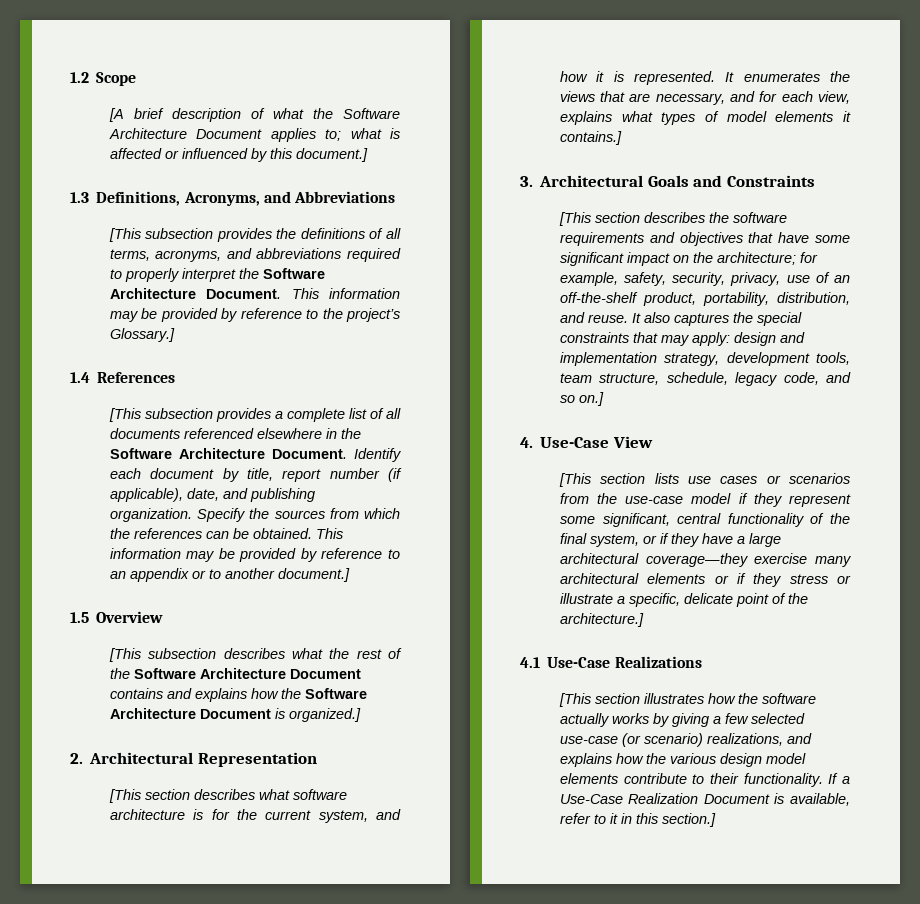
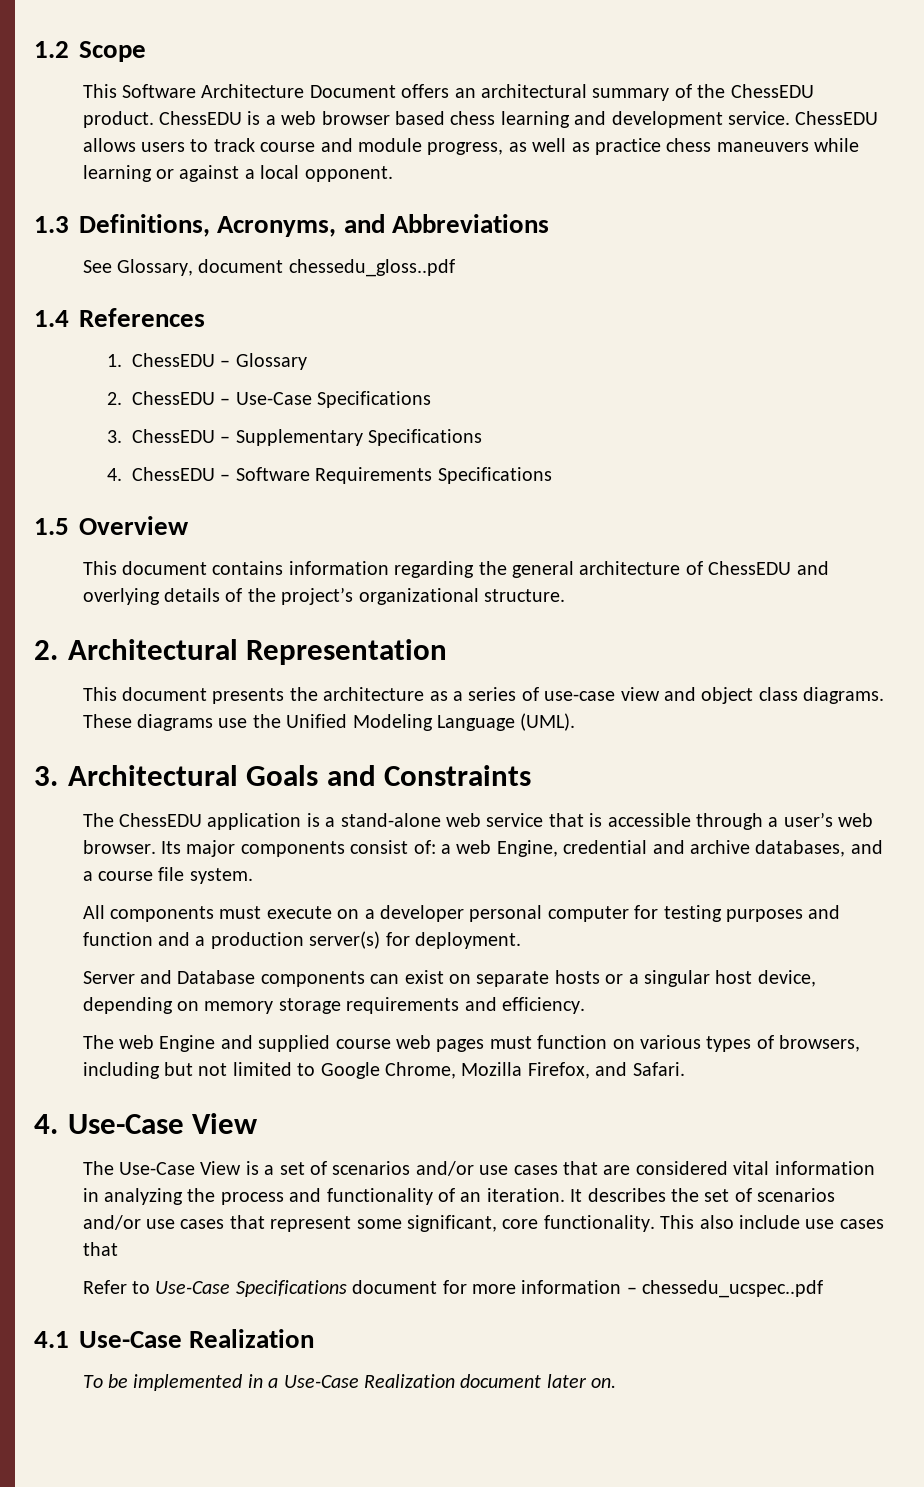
[108,108,400,122] [108,128,400,142] [109,148,368,162] [A brief description of what the Software Architecture Document applies to; what is affected or influenced by this document.] -> [82,84,814,101] [82,111,879,128] [82,138,860,155] [82,165,393,182] This Software Architecture Document offers an architectural summary of the ChessEDU product. ChessEDU is a web browser based chess learning and development service. ChessEDU allows users to track course and module progress, as well as practice chess maneuvers while learning or against a local opponent.
[108,228,401,242] [109,248,401,262] [109,268,325,282] [109,288,400,299] [109,308,400,322] [109,328,175,342] [70,372,176,383] [108,408,401,422] [109,428,361,439] [109,448,401,462] [109,468,402,482] [109,488,315,502] [109,508,400,522] [109,528,343,539] [109,548,400,562] [109,568,350,582] [70,611,164,623] [108,648,402,662] [109,668,361,679] [109,688,367,702] [109,708,361,722] [70,752,317,767] [108,789,347,803] [109,809,401,823] [559,71,850,85] [559,91,850,105] [559,111,851,125] [559,131,622,145] [This subsection provides the definitions of all terms, acronyms, and abbreviations required to properly interpret the Software Architecture Document. This information may be provided by reference to the project’s Glossary.] // 1.4 References // [This subsection provides a complete list of all documents referenced elsewhere in the Software Architecture Document. Identify each document by title, report number (if applicable), date, and publishing organization. Specify the sources from which the references can be obtained. This information may be provided by reference to an appendix or to another document.] // 1.5 Overview // [This subsection describes what the rest of the Software Architecture Document contains and explains how the Software Architecture Document is organized.] // 2. Architectural Representation // [This section describes what software architecture is for the current system, and how it is represented. It enumerates the views that are necessary, and for each view, explains what types of model elements it contains.] -> [82,259,455,277] [34,308,205,327] [107,353,307,370] [107,391,432,408] [107,429,483,446] [107,467,552,484] [34,516,189,535] [82,561,829,578] [82,587,566,605] [34,639,448,665] [82,687,885,704] [82,713,576,731] See Glossary, document chessedu_gloss..pdf // 1.4 References // 1. ChessEDU – Glossary // 2. ChessEDU – Use-Case Specifications // 3. ChessEDU – Supplementary Specifications // 4. ChessEDU – Software Requirements Specifications // 1.5 Overview // This document contains information regarding the general architecture of ChessEDU and overlying details of the project’s organizational structure. // 2. Architectural Representation // This document presents the architecture as a series of use-case view and object class diagrams. These diagrams use the Unified Modeling Language (UML).
[558,212,787,226] [559,232,850,246] [559,252,818,266] [559,272,850,286] [559,292,850,306] [559,312,802,326] [559,332,805,346] [559,352,850,366] [559,372,851,386] [559,392,604,406] [520,436,653,448] [558,473,850,487] [559,493,851,507] [559,513,850,527] [559,533,781,547] [559,553,851,567] [559,573,851,587] [559,593,808,607] [559,613,644,627] [520,656,702,668] [558,693,816,707] [559,713,805,727] [559,733,812,747] [559,753,806,767] [559,773,850,787] [559,793,850,806] [559,813,716,827] [This section describes the software requirements and objectives that have some significant impact on the architecture; for example, safety, security, privacy, use of an off-the-shelf product, portability, distribution, and reuse. It also captures the special constraints that may apply: design and implementation strategy, development tools, team structure, schedule, legacy code, and so on.] // 4. Use-Case View // [This section lists use cases or scenarios from the use-case model if they represent some significant, central functionality of the final system, or if they have a large architectural coverage—they exercise many architectural elements or if they stress or illustrate a specific, delicate point of the architecture.] // 4.1 Use-Case Realizations // [This section illustrates how the software actually works by giving a few selected use-case (or scenario) realizations, and explains how the various design model elements contribute to their functionality. If a Use-Case Realization Document is available, refer to it in this section.] -> [82,812,874,830] [82,840,883,857] [82,867,253,884] [82,905,841,922] [82,931,522,949] [82,970,816,987] [82,997,586,1014] [82,1035,861,1052] [82,1062,685,1079] [34,1113,258,1134] [82,1161,875,1176] [82,1188,836,1205] [82,1215,884,1232] [82,1242,118,1256] [82,1280,824,1298] [34,1329,315,1348] [82,1374,617,1391] The ChessEDU application is a stand-alone web service that is accessible through a user’s web browser. Its major components consist of: a web Engine, credential and archive databases, and a course file system. // All components must execute on a developer personal computer for testing purposes and function and a production server(s) for deployment. // Server and Database components can exist on separate hosts or a singular host device, depending on memory storage requirements and efficiency. // The web Engine and supplied course web pages must function on various types of browsers, including but not limited to Google Chrome, Mozilla Firefox, and Safari. // 4. Use-Case View // The Use-Case View is a set of scenarios and/or use cases that are considered vital information in analyzing the process and functionality of an iteration. It describes the set of scenarios and/or use cases that represent some significant, core functionality. This also include use cases that // Refer to Use-Case Specifications document for more information – chessedu_ucspec..pdf // 4.1 Use-Case Realization // To be implemented in a Use-Case Realization document later on.

